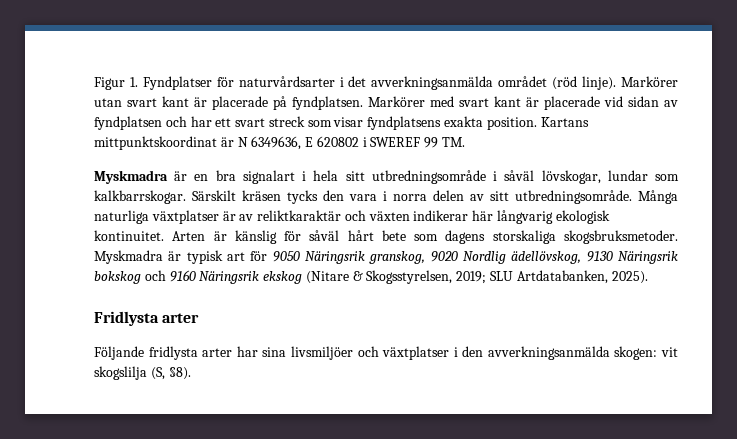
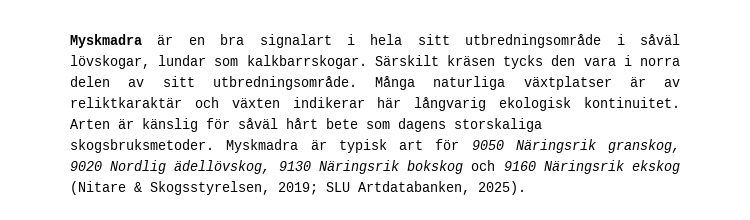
[94,76,678,90] [94,96,678,110] [94,116,589,130] [94,136,466,150] Figur 1. Fyndplatser för naturvårdsarter i det avverkningsanmälda området (röd linje). Markörer utan svart kant är placerade på fyndplatsen. Markörer med svart kant är placerade vid sidan av fyndplatsen och har ett svart streck som visar fyndplatsens exakta position. Kartans mittpunktskoordinat är N 6349636, E 620802 i SWEREF 99 TM. // -> (70, 41) none
[94,311,200,326] [94,346,678,360] [94,366,191,380] // Fridlysta arter // Följande fridlysta arter har sina livsmiljöer och växtplatser i den avverkningsanmälda skogen: vit skogslilja (S, §8). -> (526, 188) none

